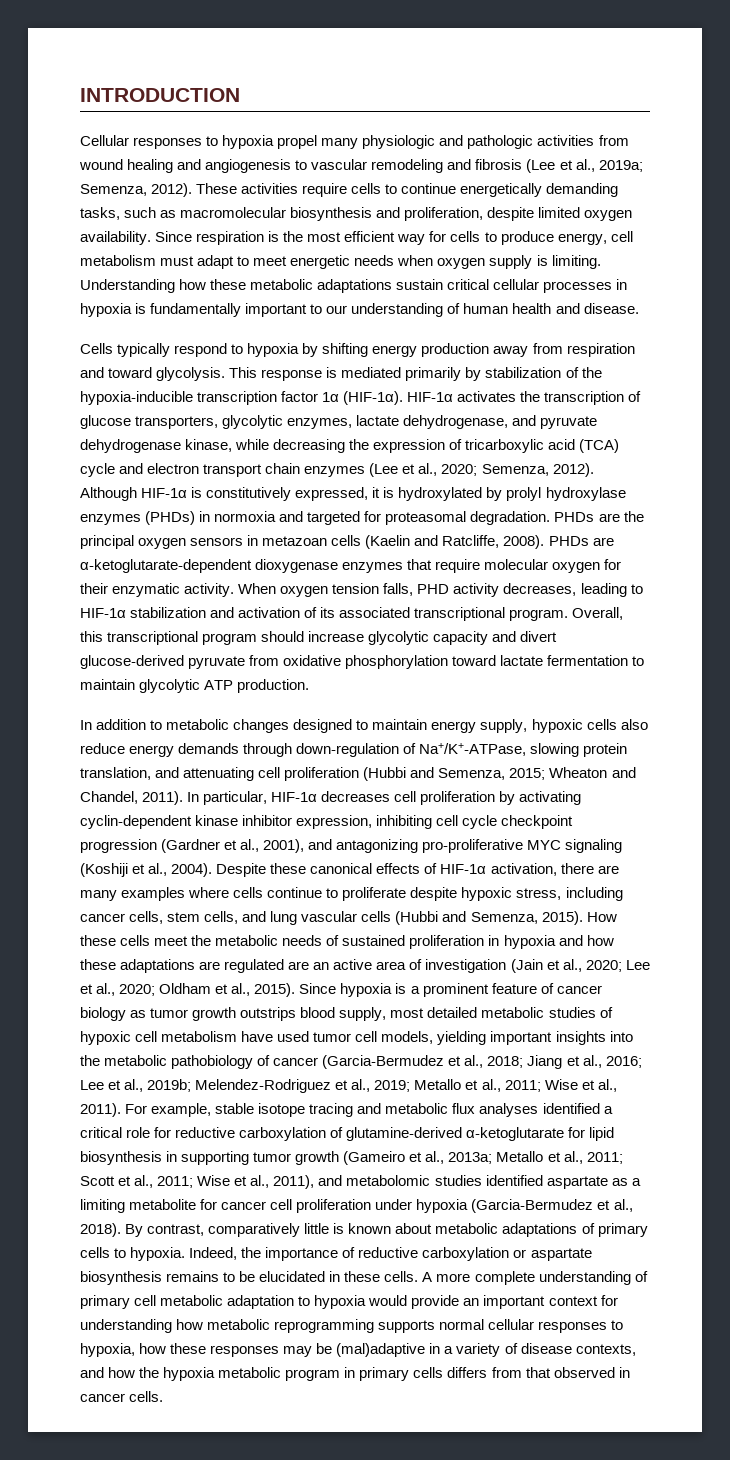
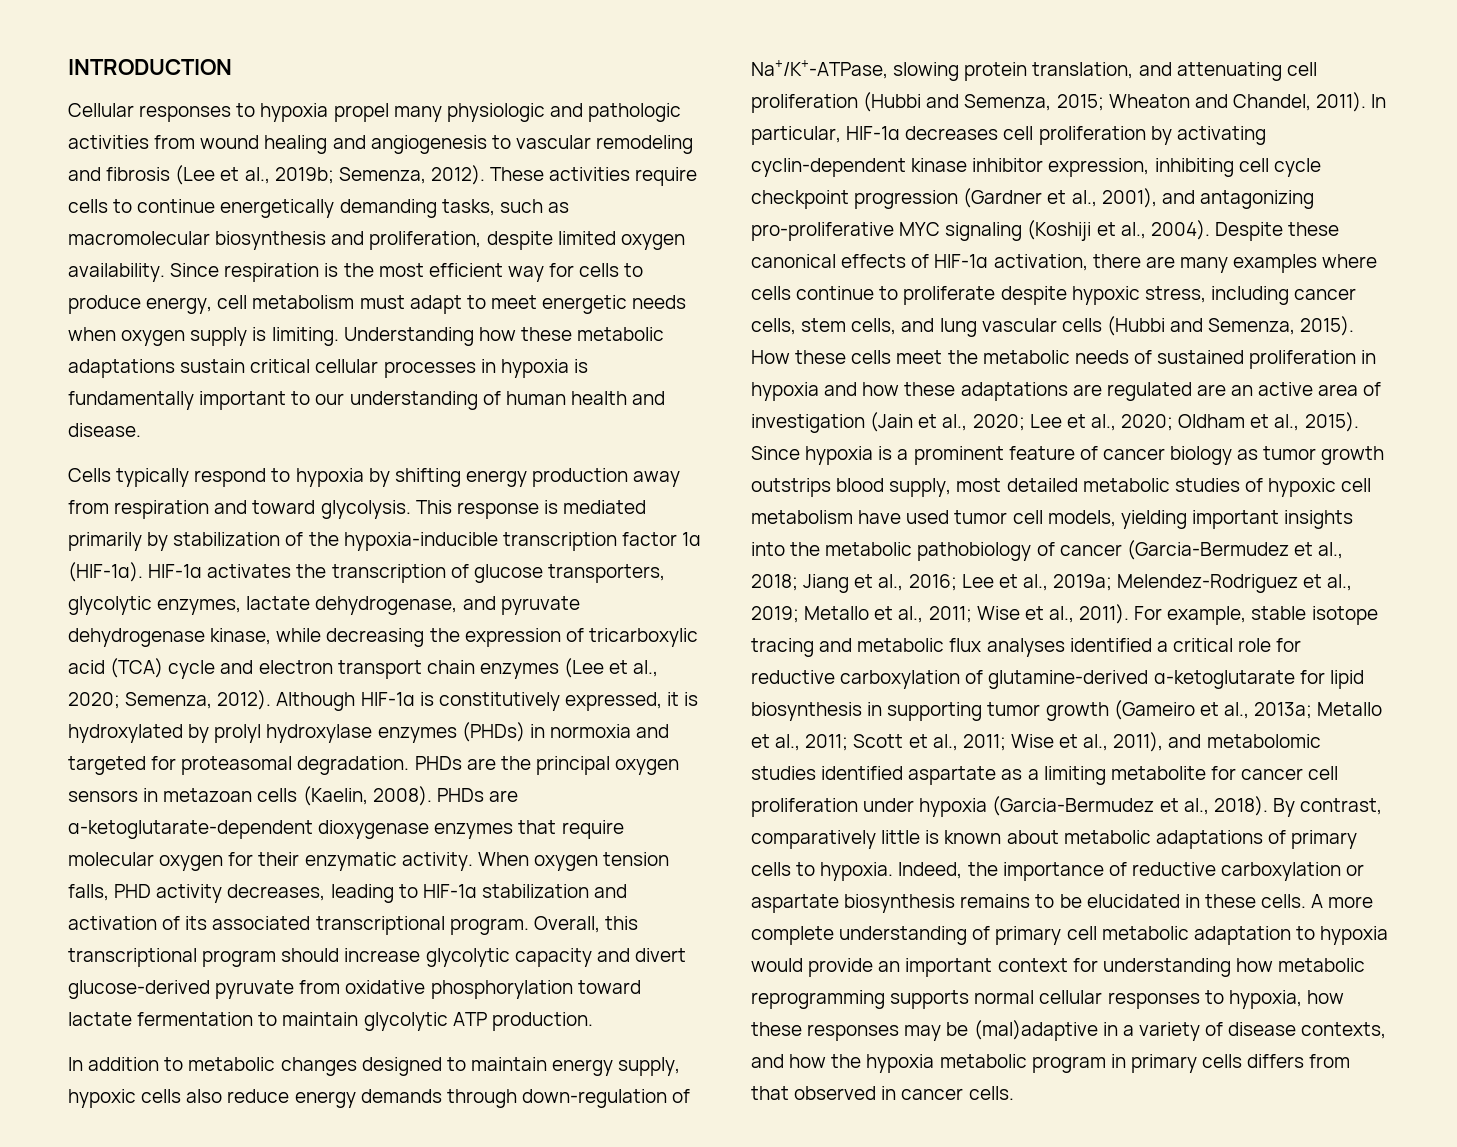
[598,160,643,172] 2019a; -> [274,167,334,184] 2019b;
[365,535,500,549] (Kaelin and Ratcliffe, -> [302,786,368,806] (Kaelin,
[147,1079,192,1092] 2019b; -> [1053,574,1113,591] 2019a;

